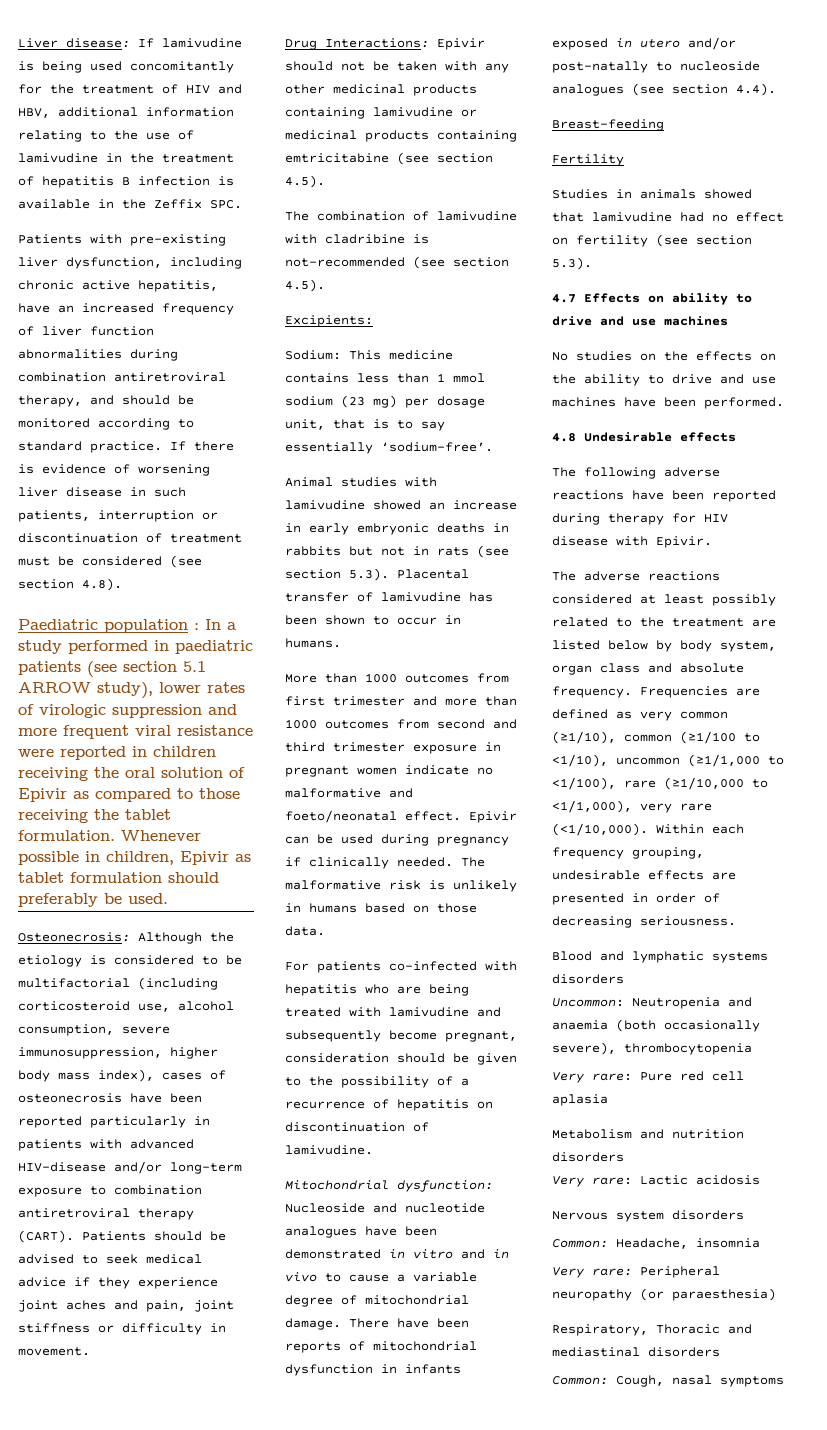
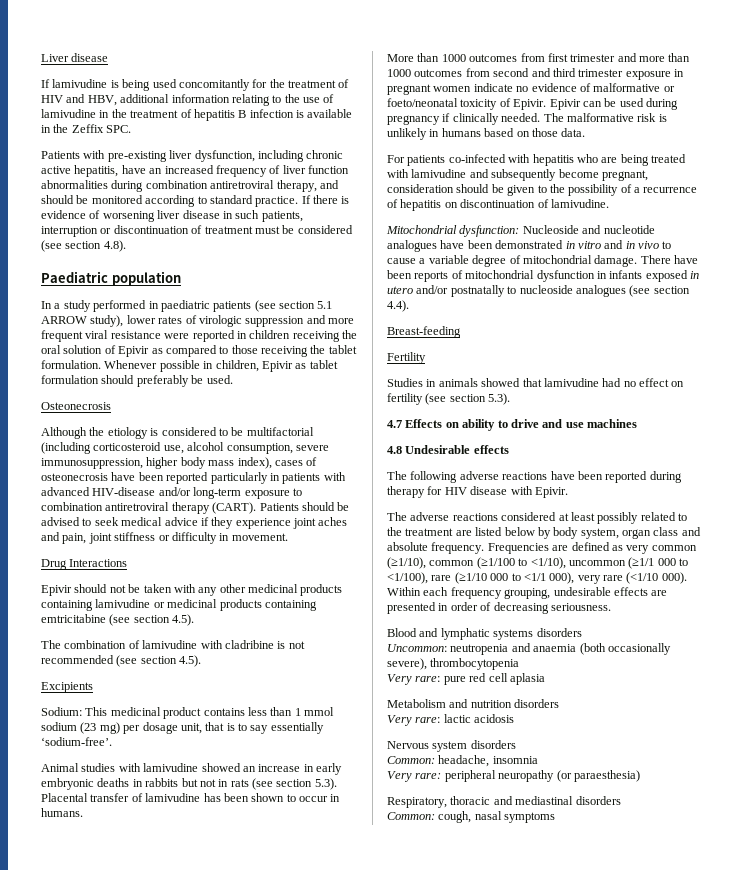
[66,38,130,48] disease: -> [71,53,109,62] disease //
[194,623,199,630] : -> (181, 278) //
[18,932,130,942] Osteonecrosis: -> [41,402,111,410] Osteonecrosis //
[325,38,429,48] Interactions: -> [69,559,128,567] Interactions //
[285,256,509,269] [285,279,325,292] [285,315,373,327] not-recommended (see section 4.5). // Excipients: -> [288,641,305,649] [41,655,202,667] [41,682,93,693] not recommended (see section 4.5). // Excipients
[389,350,453,360] medicine -> [110,707,202,719] medicinal product
[285,788,413,798] [285,810,461,823] malformative and foeto/neonatal effect. -> [531,83,675,92] [387,98,547,110] evidence of malformative or foeto/neonatal toxicity of Epivir.
[552,61,648,73] post-natally -> [450,285,505,297] postnatally
[552,351,776,361] [552,374,776,386] [552,397,784,409] // No studies on the effects on the ability to drive and use machines have been performed. -> (637, 423) none
[688,754,760,767] (≥1/1,000 -> [628,557,676,569] (≥1/1 000
[664,777,768,790] [552,800,712,813] [552,823,648,836] (≥1/10,000 to <1/1,000), very rare (<1/10,000). -> [454,572,687,584] (≥1/10 000 to <1/1 000), very rare (<1/10 000).
[632,997,720,1009] Neutropenia -> [450,644,509,655] neutropenia
[640,1072,672,1081] Pure -> [443,676,466,685] pure
[640,1175,688,1185] Lactic -> [443,714,471,723] lactic
[616,1238,688,1249] Headache, -> [438,755,490,767] headache,
[640,1266,720,1278] Peripheral -> [444,770,496,782] peripheral
[656,1324,720,1334] Thoracic -> [450,796,491,805] thoracic
[616,1375,664,1387] Cough, -> [438,811,472,823] cough,

